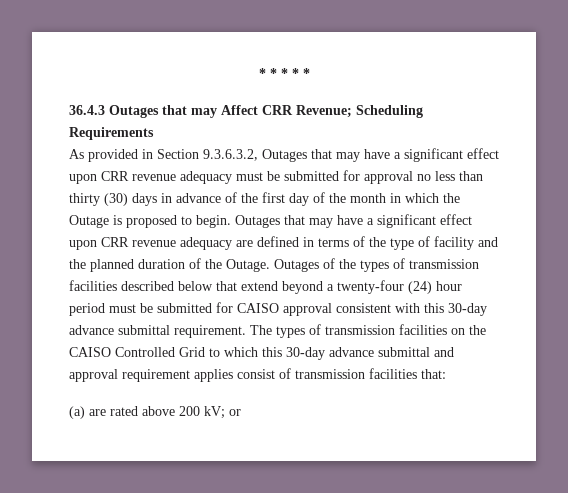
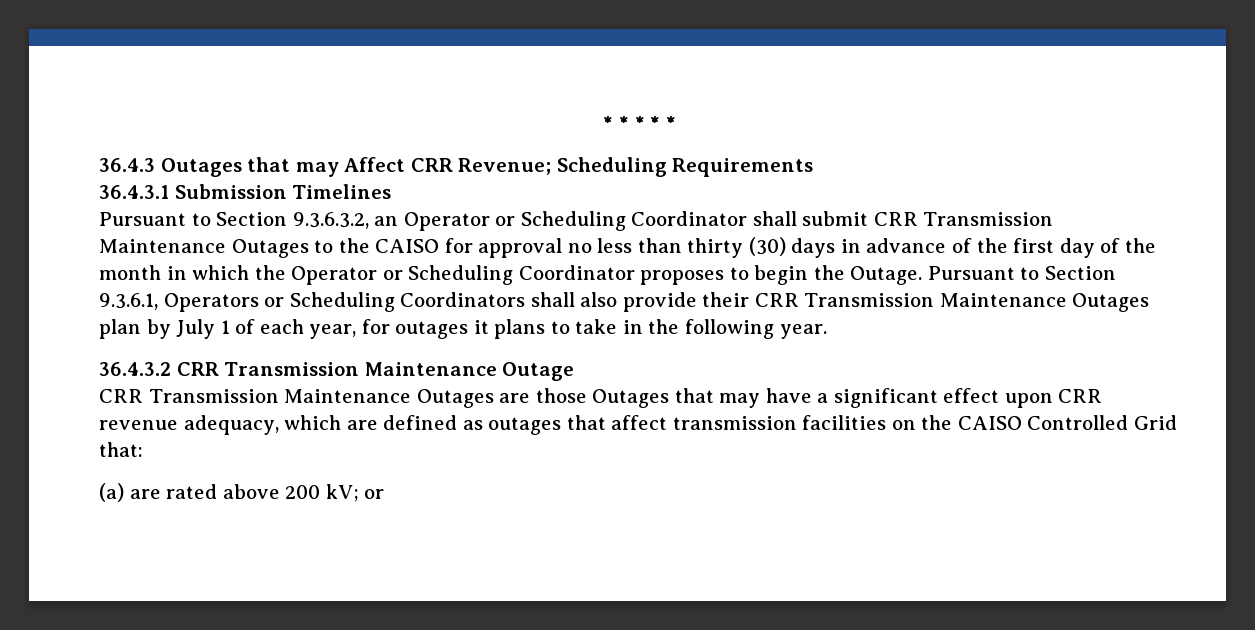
[69,148,499,162] [69,171,339,184] As provided in Section 9.3.6.3.2, Outages that may have a significant effect upon CRR revenue adequacy must be submitted -> [99,184,392,199] [99,211,1054,231] [99,238,440,258] 36.4.3.1 Submission Timelines // Pursuant to Section 9.3.6.3.2, an Operator or Scheduling Coordinator shall submit CRR Transmission Maintenance Outages to the CAISO
[69,215,231,228] Outage is proposed to begin. -> [291,265,1117,285] [99,292,1150,312] [99,319,827,339] [99,362,575,381] [99,388,587,408] Operator or Scheduling Coordinator proposes to begin the Outage. Pursuant to Section 9.3.6.1, Operators or Scheduling Coordinators shall also provide their CRR Transmission Maintenance Outages plan by July 1 of each year, for outages it plans to take in the following year. // 36.4.3.2 CRR Transmission Maintenance Outage // CRR Transmission Maintenance Outages are those
[180,236,498,250] [69,258,479,272] [69,280,462,294] [69,302,487,316] [69,324,321,338] adequacy are defined in terms of the type of facility and the planned duration of the Outage. Outages of the types of transmission facilities described below that extend beyond a twenty-four (24) hour period must be submitted for CAISO approval consistent with this 30-day advance submittal requirement. The types of -> [183,415,668,435] adequacy, which are defined as outages that affect
[209,347,454,360] [69,368,417,382] to which this 30-day advance submittal and approval requirement applies consist of transmission facilities -> (1178, 422) none

